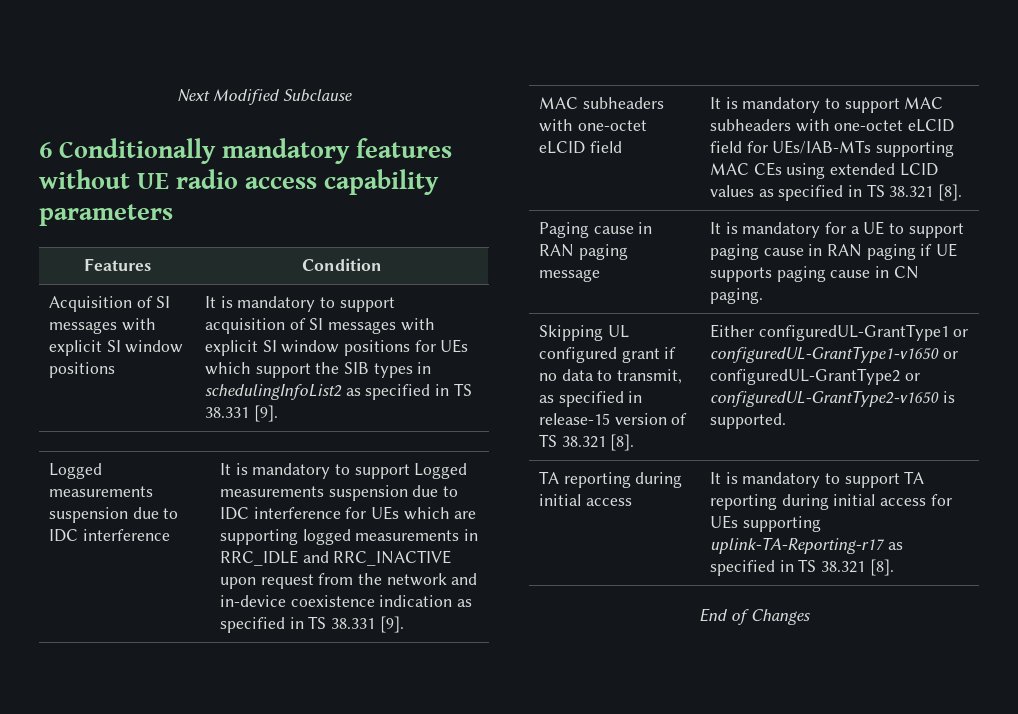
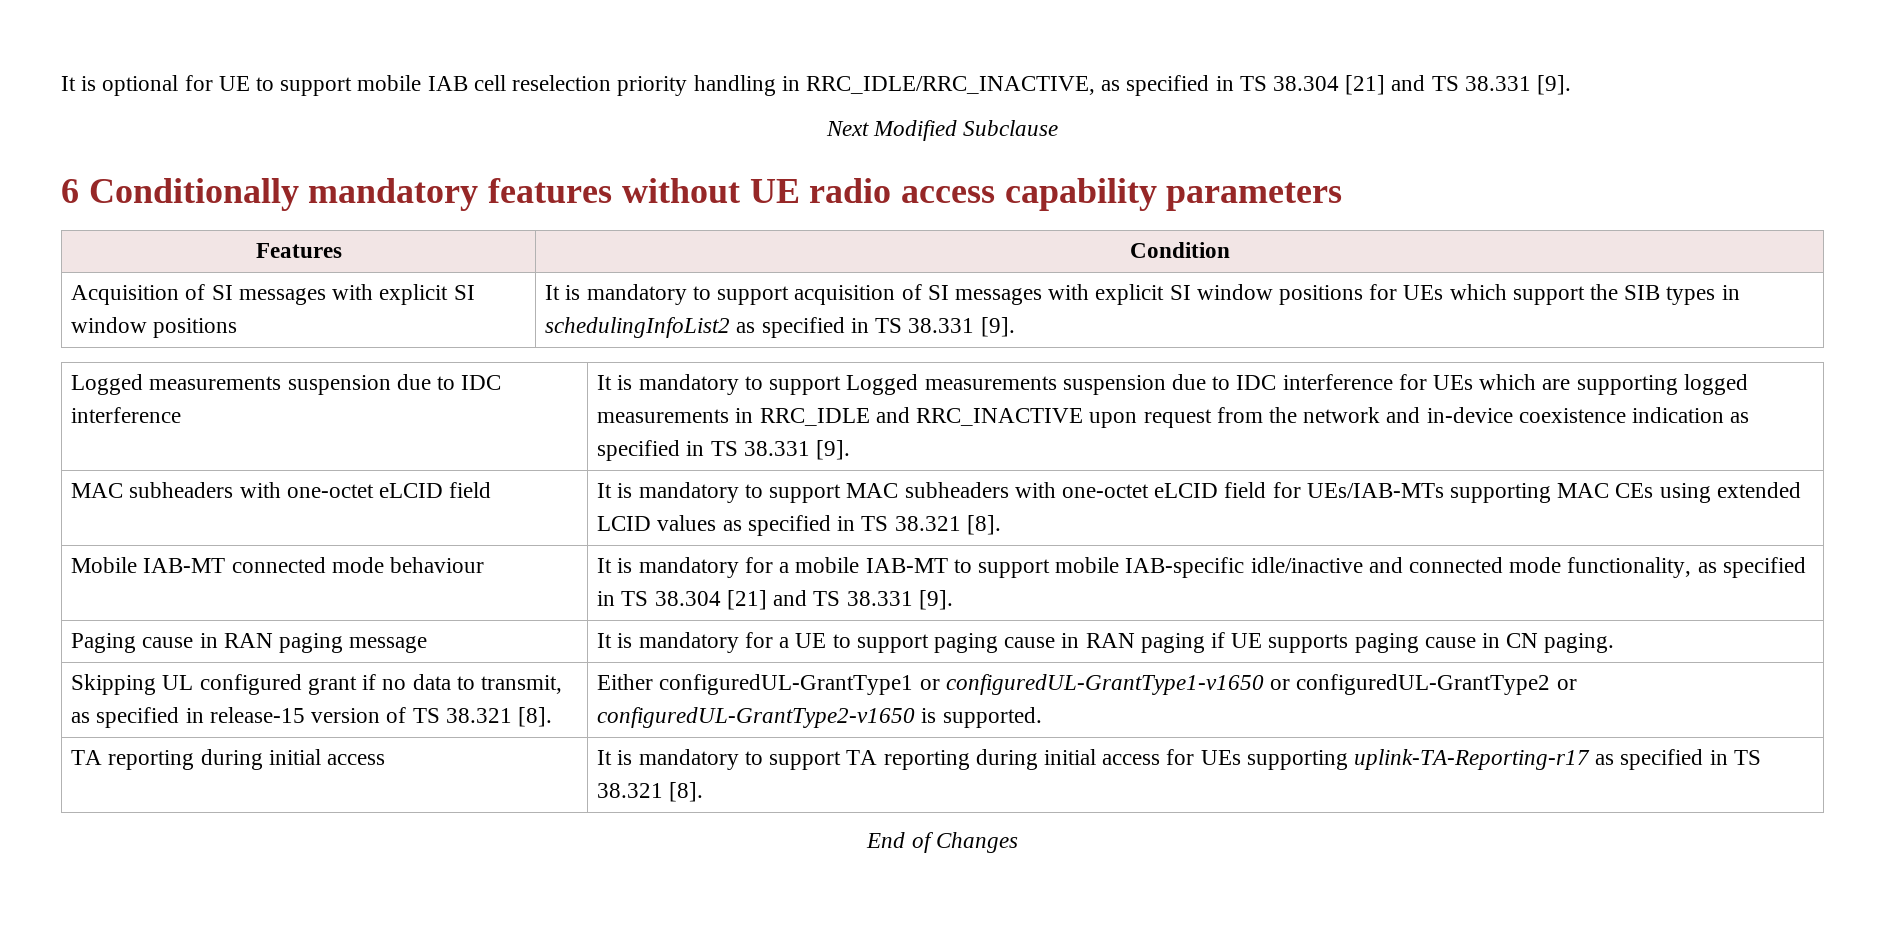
(177, 95) none -> [61,75,1572,96] It is optional for UE to support mobile IAB cell reselection priority handling in RRC_IDLE/RRC_INACTIVE, as specified in TS 38.304 [21] and TS 38.331 [9]. //
(963, 192) none -> [71,557,485,573] [597,557,1806,578] [597,590,953,610] // Mobile IAB-MT connected mode behaviour | It is mandatory for a mobile IAB-MT to support mobile IAB-specific idle/inactive and connected mode functionality, as specified in TS 38.304 [21] and TS 38.331 [9].

